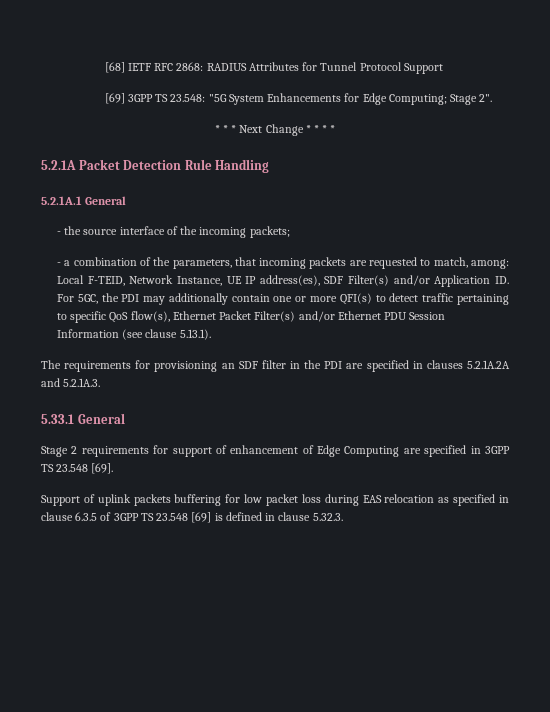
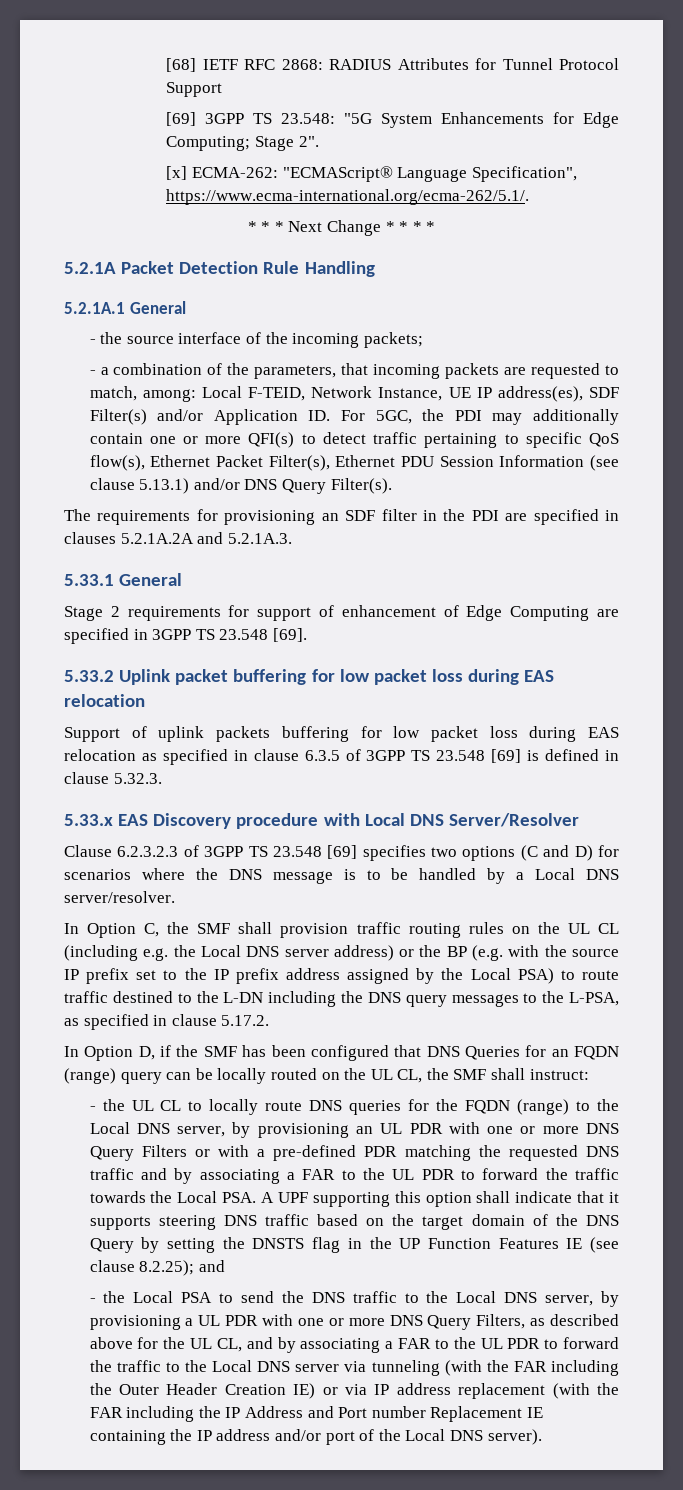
(493, 98) none -> [166,166,577,182] [166,189,530,205] // [x] ECMA-262: "ECMAScript® Language Specification", https://www.ecma-international.org/ecma-262/5.1/.
[254,311,335,322] Filter(s) and/or -> [268,455,330,471] Filter(s),
[179,329,211,340] 5.13.1). -> [139,478,392,494] 5.13.1) and/or DNS Query Filter(s).
(114, 468) none -> [64,669,555,685] [64,694,145,707] // 5.33.2 Uplink packet buffering for low packet loss during EAS relocation
(343, 517) none -> [64,813,579,829] [64,845,619,861] [64,868,620,884] [64,891,175,903] [64,922,620,938] [64,945,619,961] [64,968,620,984] [64,991,619,1007] [64,1014,270,1030] [64,1045,619,1061] [64,1068,589,1084] [89,1099,619,1115] [89,1122,619,1138] [89,1145,619,1161] [89,1168,620,1184] [89,1191,619,1207] [89,1214,619,1230] [89,1237,619,1253] [89,1260,225,1276] [89,1291,620,1307] [89,1314,619,1330] [89,1337,619,1353] [89,1360,619,1376] [89,1383,619,1399] [89,1406,543,1422] [89,1429,542,1445] // 5.33.x EAS Discovery procedure with Local DNS Server/Resolver // Clause 6.2.3.2.3 of 3GPP TS 23.548 [69] specifies two options (C and D) for scenarios where the DNS message is to be handled by a Local DNS server/resolver. // In Option C, the SMF shall provision traffic routing rules on the UL CL (including e.g. the Local DNS server address) or the BP (e.g. with the source IP prefix set to the IP prefix address assigned by the Local PSA) to route traffic destined to the L-DN including the DNS query messages to the L-PSA, as specified in clause 5.17.2. // In Option D, if the SMF has been configured that DNS Queries for an FQDN (range) query can be locally routed on the UL CL, the SMF shall instruct: // - the UL CL to locally route DNS queries for the FQDN (range) to the Local DNS server, by provisioning an UL PDR with one or more DNS Query Filters or with a pre-defined PDR matching the requested DNS traffic and by associating a FAR to the UL PDR to forward the traffic towards the Local PSA. A UPF supporting this option shall indicate that it supports steering DNS traffic based on the target domain of the DNS Query by setting the DNSTS flag in the UP Function Features IE (see clause 8.2.25); and // - the Local PSA to send the DNS traffic to the Local DNS server, by provisioning a UL PDR with one or more DNS Query Filters, as described above for the UL CL, and by associating a FAR to the UL PDR to forward the traffic to the Local DNS server via tunneling (with the FAR including the Outer Header Creation IE) or via IP address replacement (with the FAR including the IP Address and Port number Replacement IE containing the IP address and/or port of the Local DNS server).

